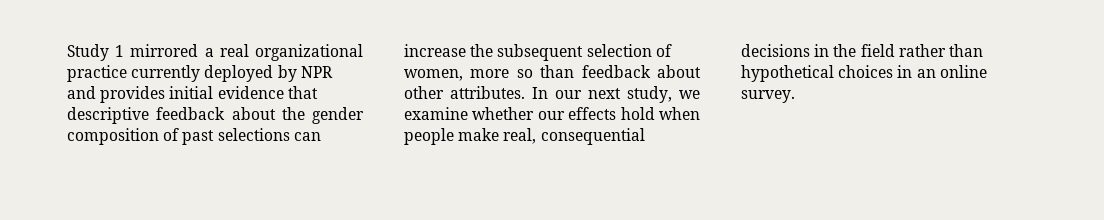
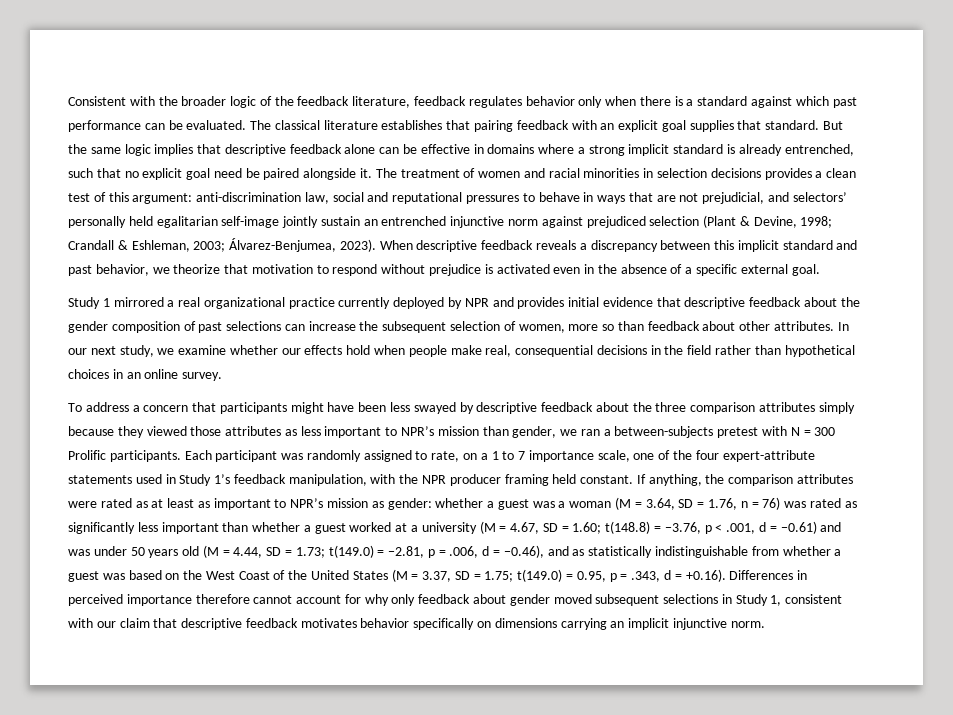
(67, 52) none -> [68,96,857,108] [68,120,844,132] [68,144,854,156] [68,168,857,180] [68,192,847,204] [68,215,833,228] [68,238,858,252] [68,264,820,276] Consistent with the broader logic of the feedback literature, feedback regulates behavior only when there is a standard against which past performance can be evaluated. The classical literature establishes that pairing feedback with an explicit goal supplies that standard. But the same logic implies that descriptive feedback alone can be effective in domains where a strong implicit standard is already entrenched, such that no explicit goal need be paired alongside it. The treatment of women and racial minorities in selection decisions provides a clean test of this argument: anti-discrimination law, social and reputational pressures to behave in ways that are not prejudicial, and selectors’ personally held egalitarian self-image jointly sustain an entrenched injunctive norm against prejudiced selection (Plant & Devine, 1998; Crandall & Eshleman, 2003; Álvarez-Benjumea, 2023). When descriptive feedback reveals a discrepancy between this implicit standard and past behavior, we theorize that motivation to respond without prejudice is activated even in the absence of a specific external goal. //
(795, 96) none -> [68,402,855,414] [68,426,836,438] [68,450,815,462] [68,474,854,486] [68,497,857,510] [68,521,842,534] [68,545,842,558] [68,569,808,582] [68,594,843,606] [68,618,765,630] // To address a concern that participants might have been less swayed by descriptive feedback about the three comparison attributes simply because they viewed those attributes as less important to NPR’s mission than gender, we ran a between-subjects pretest with N = 300 Prolific participants. Each participant was randomly assigned to rate, on a 1 to 7 importance scale, one of the four expert-attribute statements used in Study 1’s feedback manipulation, with the NPR producer framing held constant. If anything, the comparison attributes were rated as at least as important to NPR’s mission as gender: whether a guest was a woman (M = 3.64, SD = 1.76, n = 76) was rated as significantly less important than whether a guest worked at a university (M = 4.67, SD = 1.60; t(148.8) = −3.76, p < .001, d = −0.61) and was under 50 years old (M = 4.44, SD = 1.73; t(149.0) = −2.81, p = .006, d = −0.46), and as statistically indistinguishable from whether a guest was based on the West Coast of the United States (M = 3.37, SD = 1.75; t(149.0) = 0.95, p = .343, d = +0.16). Differences in perceived importance therefore cannot account for why only feedback about gender moved subsequent selections in Study 1, consistent with our claim that descriptive feedback motivates behavior specifically on dimensions carrying an implicit injunctive norm.

